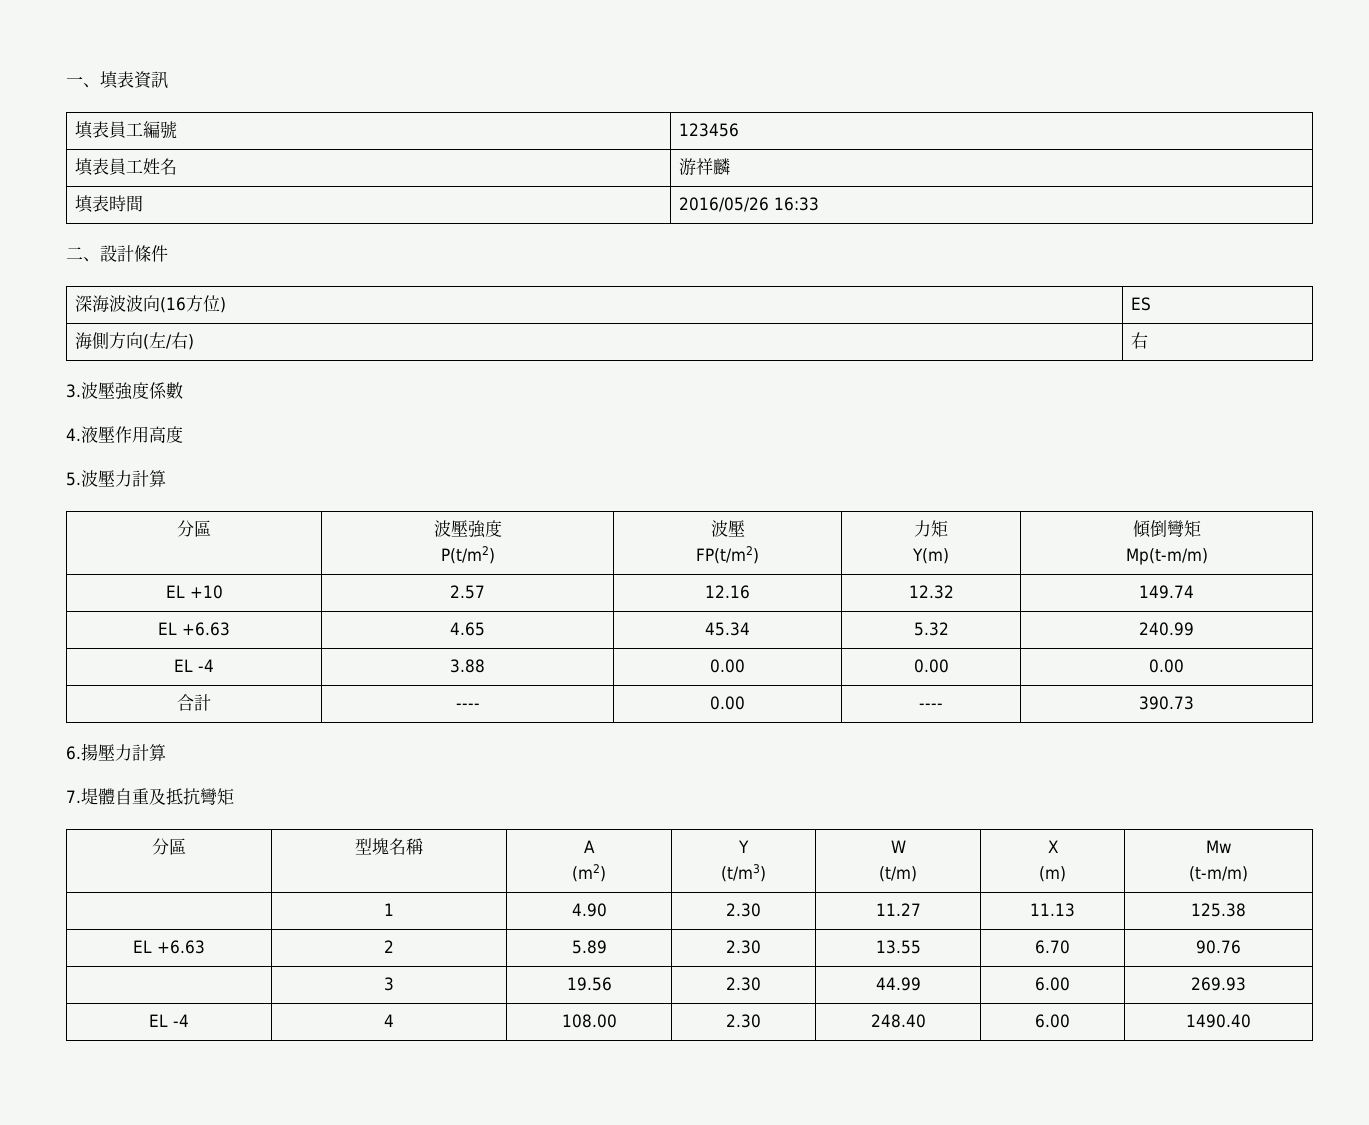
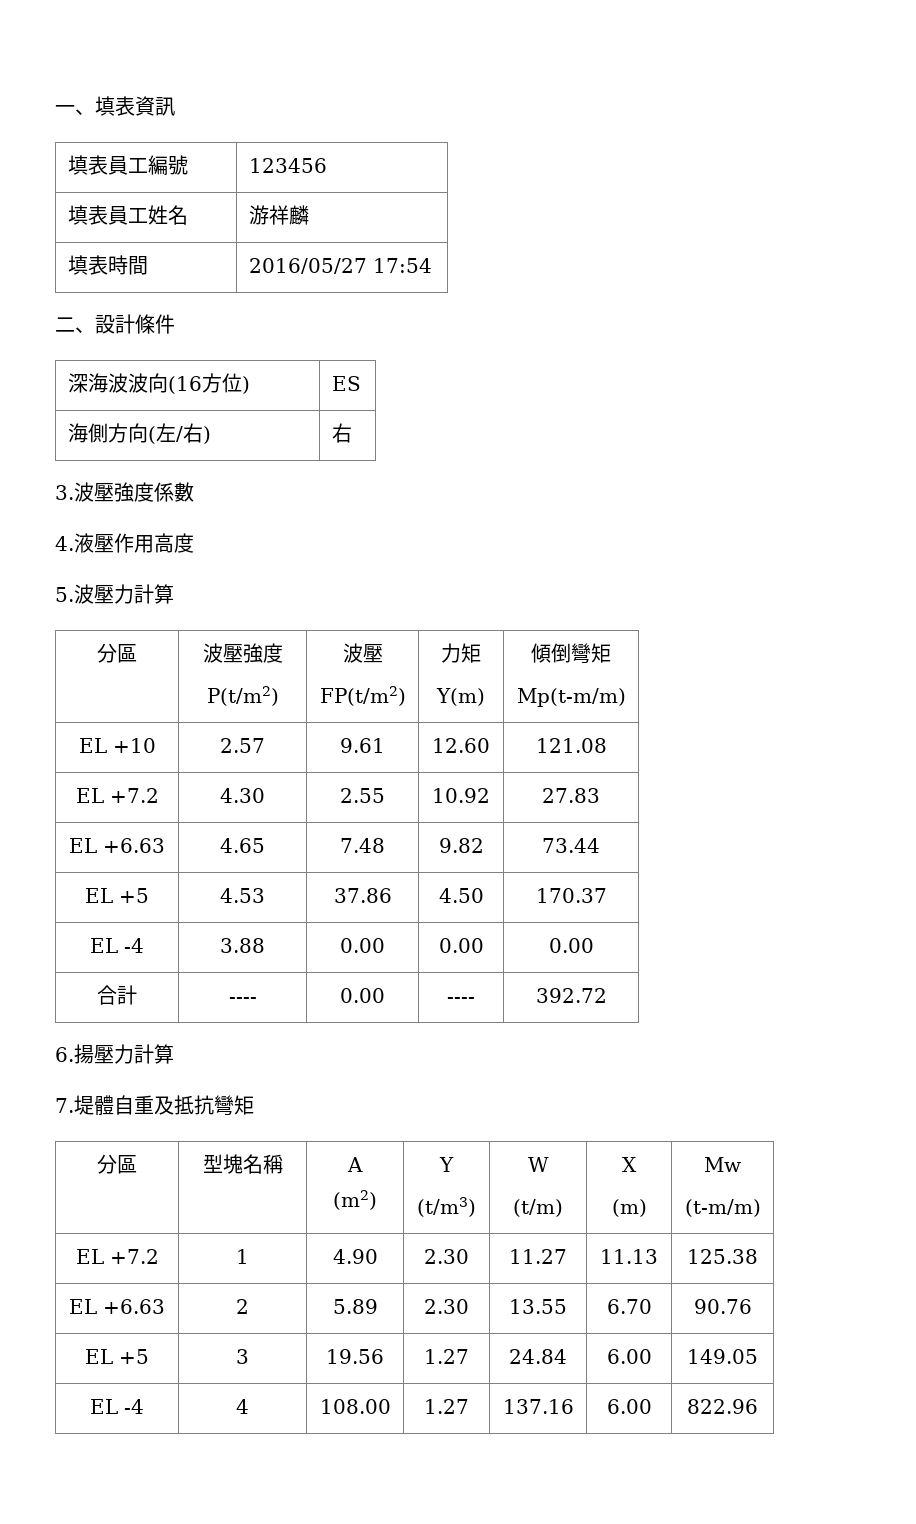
[679,197,820,212] 2016/05/26 16:33 -> [248,258,432,274] 2016/05/27 17:54
[705,585,750,599] [908,585,954,599] [1139,585,1194,599] [158,622,230,636] [450,622,485,636] [705,622,750,636] [913,622,949,636] [1139,622,1194,636] 12.16 | 12.32 | 149.74 // EL +6.63 | 4.65 | 45.34 | 5.32 | 240.99 -> [340,738,385,753] [432,738,490,753] [535,738,607,753] [75,788,159,803] [220,788,265,803] [340,788,385,803] [432,788,490,803] [542,788,600,803] [69,838,165,853] [220,838,265,853] [340,838,385,853] [438,838,484,853] [542,838,600,853] [85,888,149,903] [220,888,265,903] [333,888,392,903] [438,888,484,903] [535,888,607,903] 9.61 | 12.60 | 121.08 // EL +7.2 | 4.30 | 2.55 | 10.92 | 27.83 // EL +6.63 | 4.65 | 7.48 | 9.82 | 73.44 // EL +5 | 4.53 | 37.86 | 4.50 | 170.37
[1139,696,1194,710] 390.73 -> [535,988,607,1003] 392.72
(1248, 874) none -> [75,1249,159,1264] EL +7.2
(1241, 947) none -> [85,1349,149,1364] EL +5
[726,977,761,991] [875,977,921,991] [1035,977,1070,991] [1191,977,1246,991] 2.30 | 44.99 | 6.00 | 269.93 -> [424,1349,469,1364] [509,1349,567,1364] [606,1349,652,1364] [687,1349,758,1364] 1.27 | 24.84 | 6.00 | 149.05
[726,1014,761,1028] [870,1014,926,1028] [1035,1014,1070,1028] [1186,1014,1251,1028] 2.30 | 248.40 | 6.00 | 1490.40 -> [424,1399,469,1414] [502,1399,574,1414] [606,1399,652,1414] [687,1399,758,1414] 1.27 | 137.16 | 6.00 | 822.96

